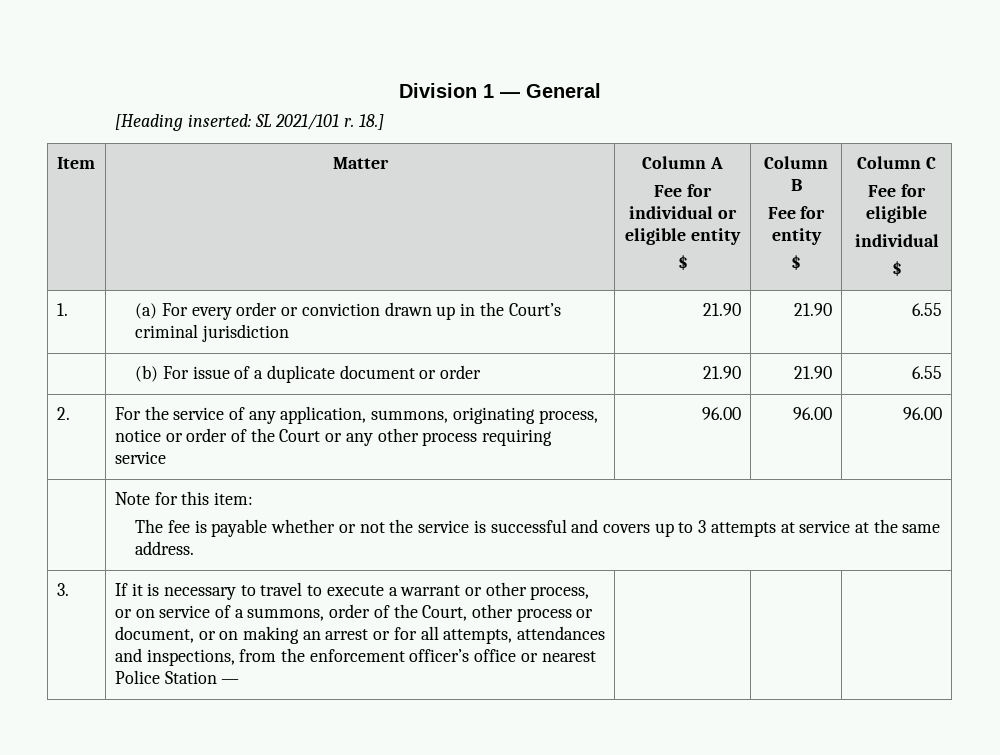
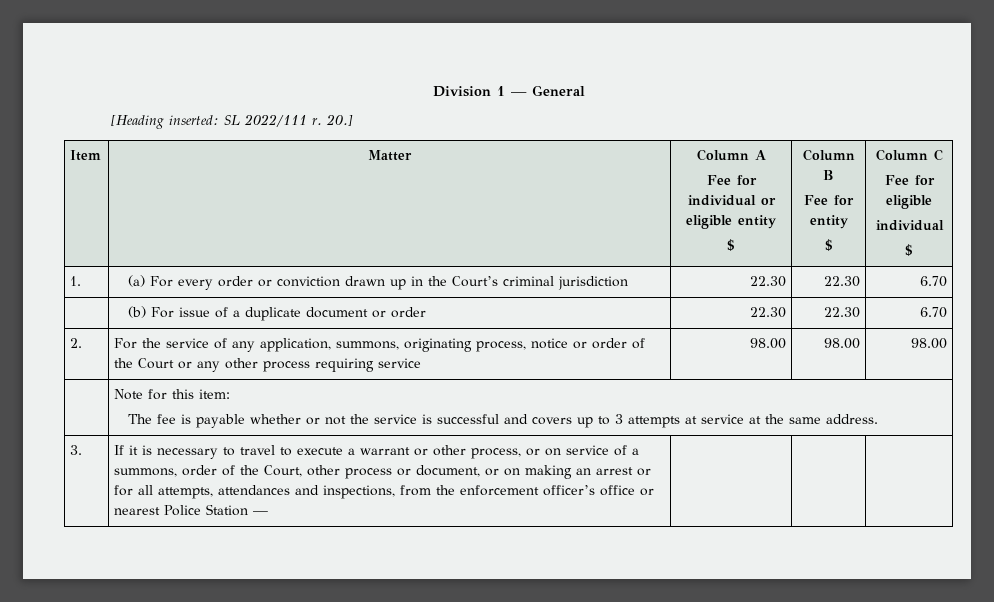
[275,114,384,130] 2021/101 r. 18.] -> [244,114,354,127] 2022/111 r. 20.]
[703,303,742,316] [794,303,833,316] [912,303,943,316] 21.90 | 21.90 | 6.55 -> [749,276,786,287] [823,276,860,287] [919,276,947,287] 22.30 | 22.30 | 6.70
[703,366,742,379] [794,366,833,379] [912,366,943,379] 21.90 | 21.90 | 6.55 -> [749,307,786,318] [823,307,860,318] [919,307,947,318] 22.30 | 22.30 | 6.70
[702,407,742,420] [793,407,833,420] [903,407,943,420] 96.00 | 96.00 | 96.00 -> [749,338,786,349] [823,338,860,349] [910,338,947,349] 98.00 | 98.00 | 98.00

